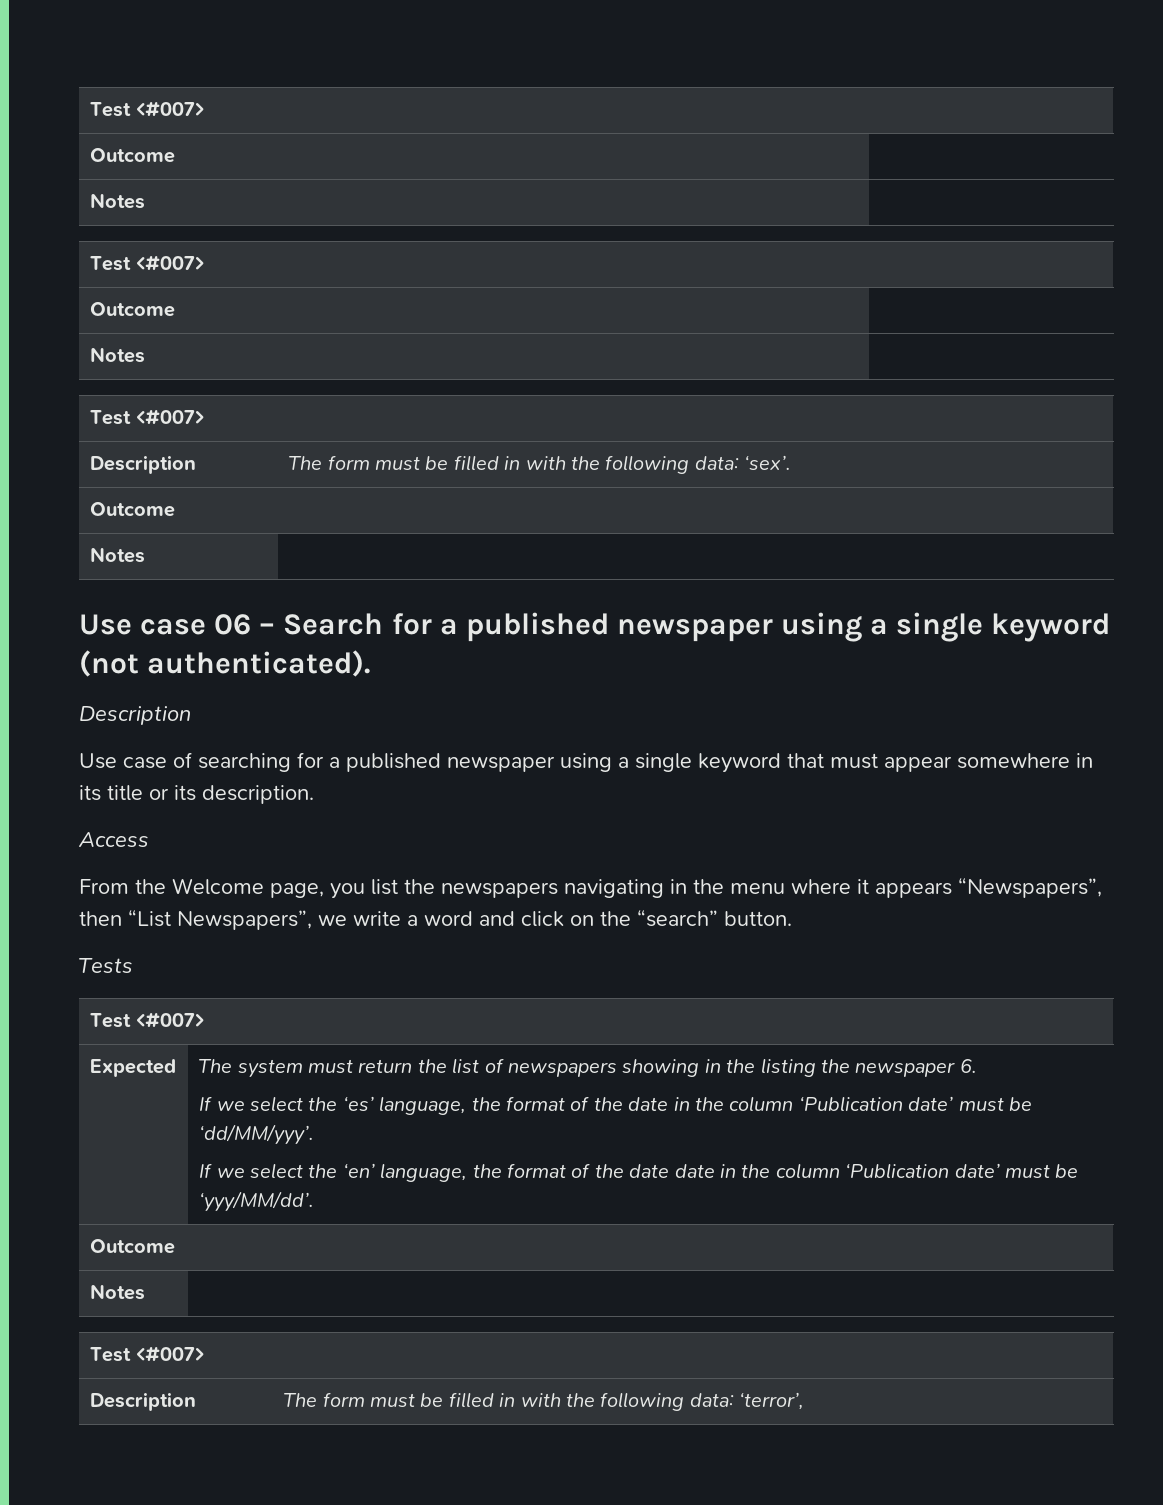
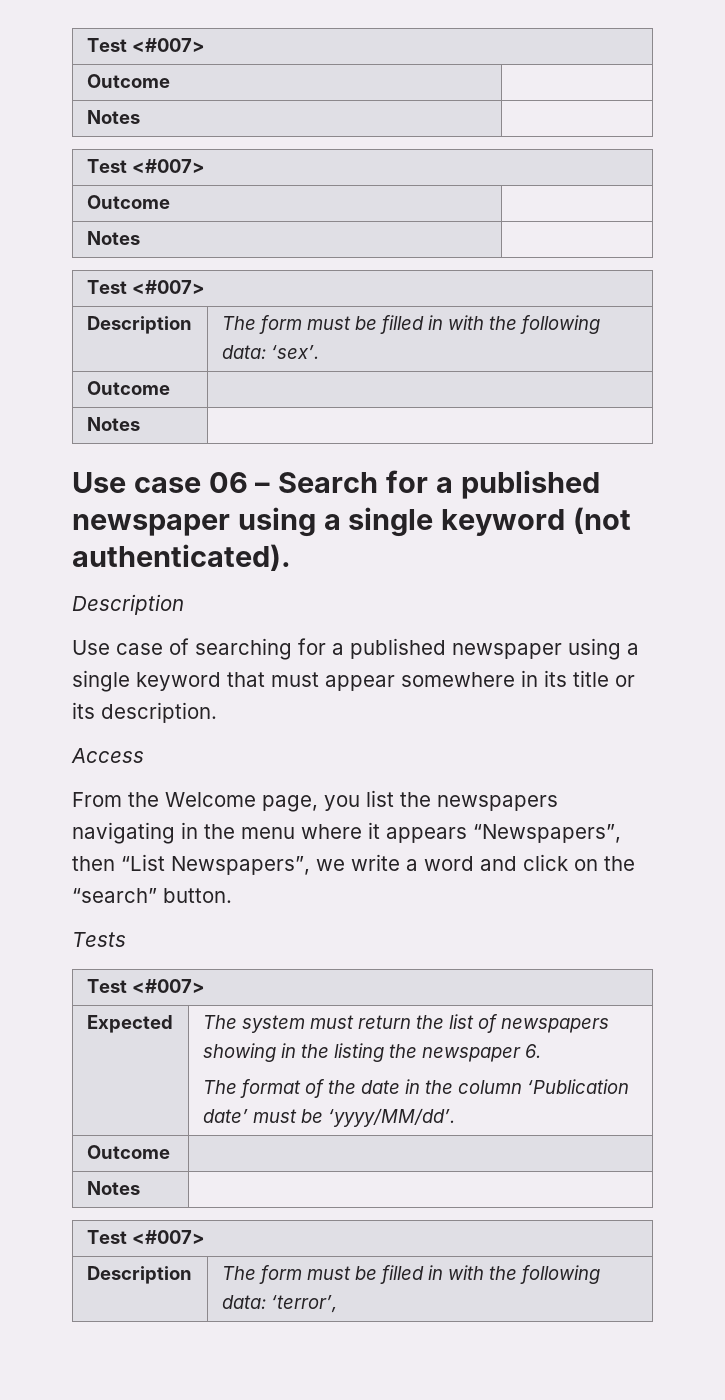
[199,1096,501,1115] If we select the ‘es’ language, the -> [202,1080,237,1094] The
[199,1124,315,1145] [199,1163,1079,1182] [199,1191,315,1212] ‘dd/MM/yyy’. // If we select the ‘en’ language, the format of the date date in the column ‘Publication date’ must be ‘yyy/MM/dd’. -> [327,1108,455,1127] ‘yyyy/MM/dd’.

